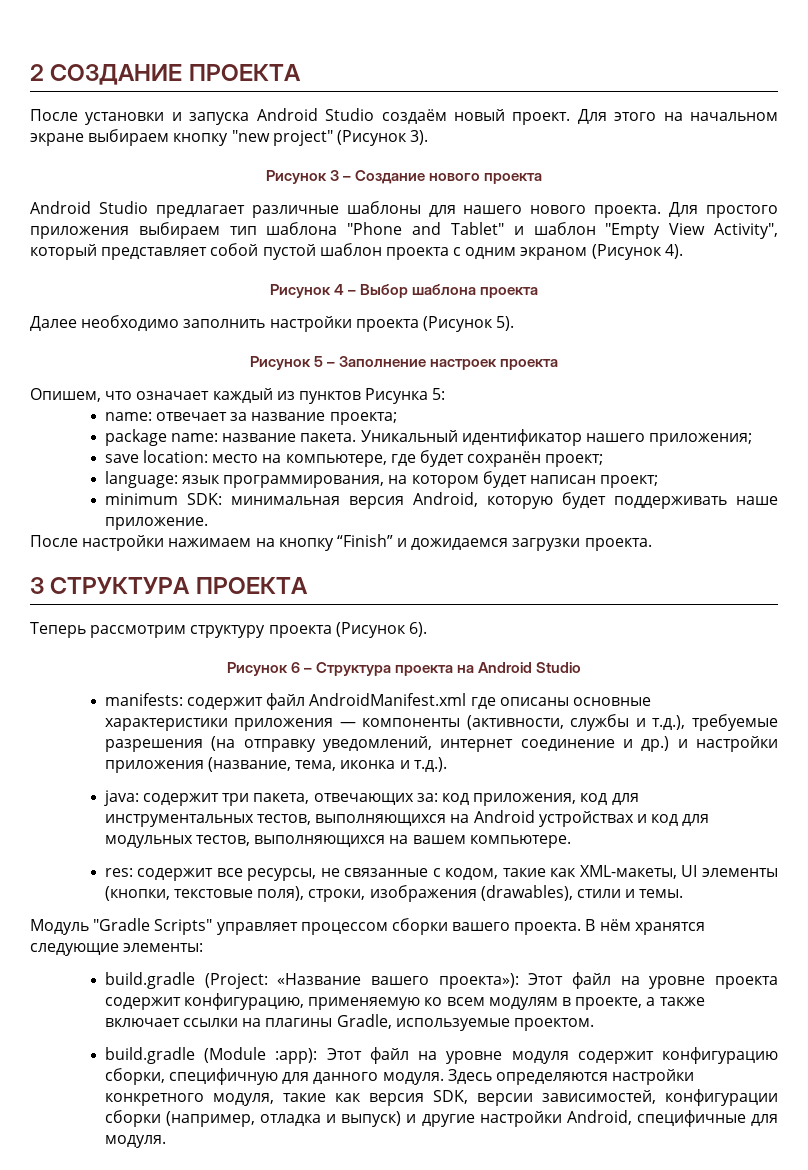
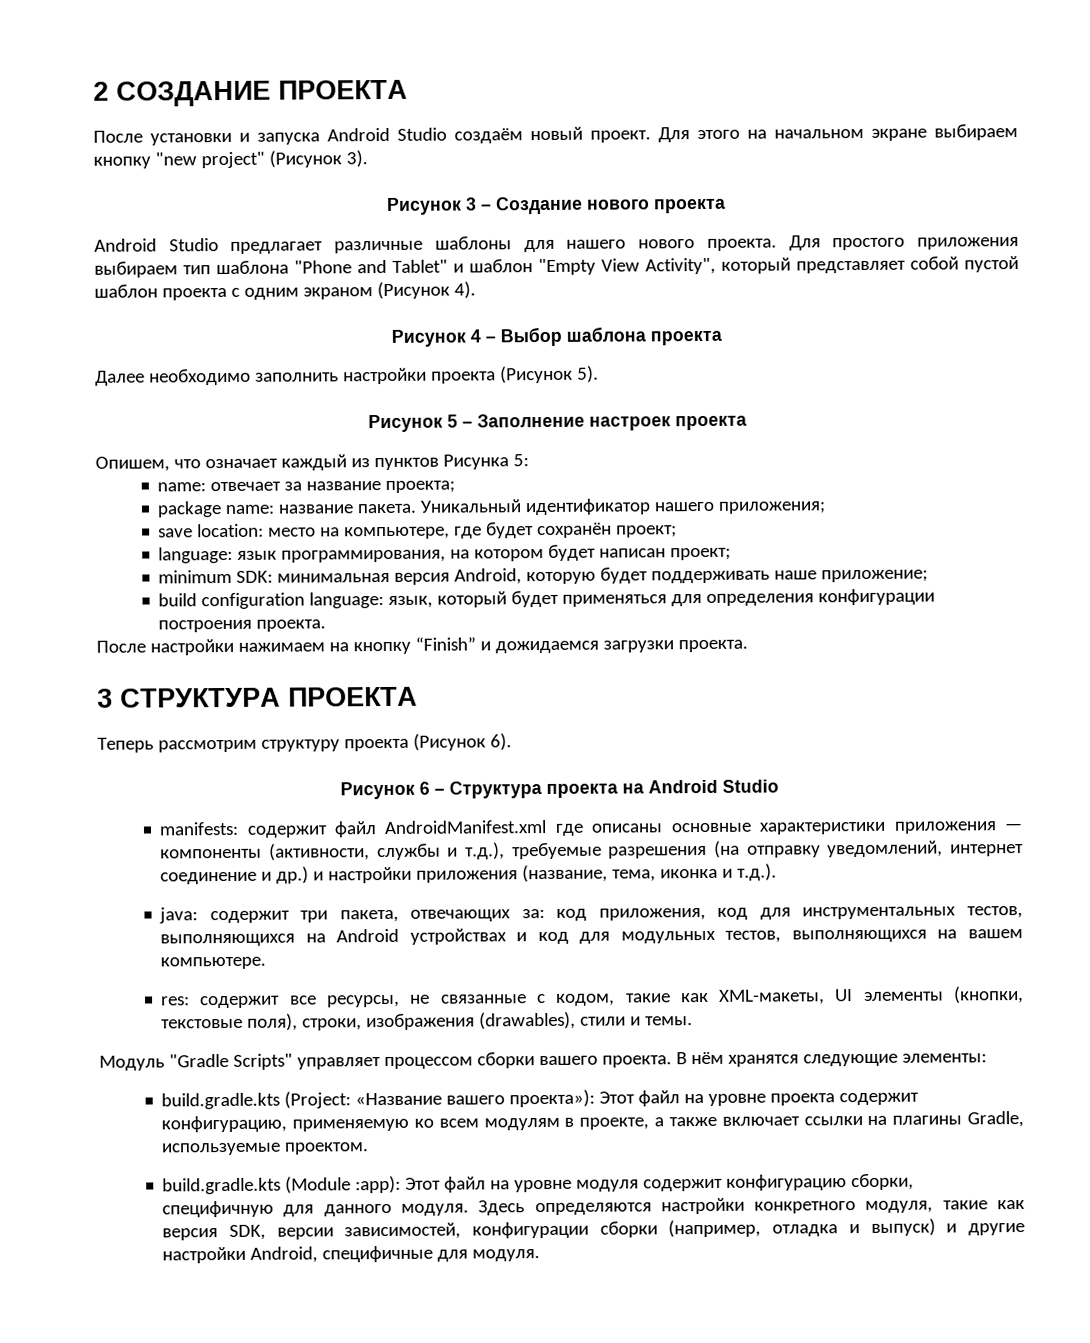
[104,517,208,530] приложение. -> [821,569,929,583] [158,588,936,610] [158,619,327,633] приложение; // build configuration language: язык, который будет применяться для определения конфигурации построения проекта.
[104,972,195,989] build.gradle -> [161,1092,281,1110] build.gradle.kts
[104,1047,195,1064] build.gradle -> [162,1177,282,1195] build.gradle.kts

